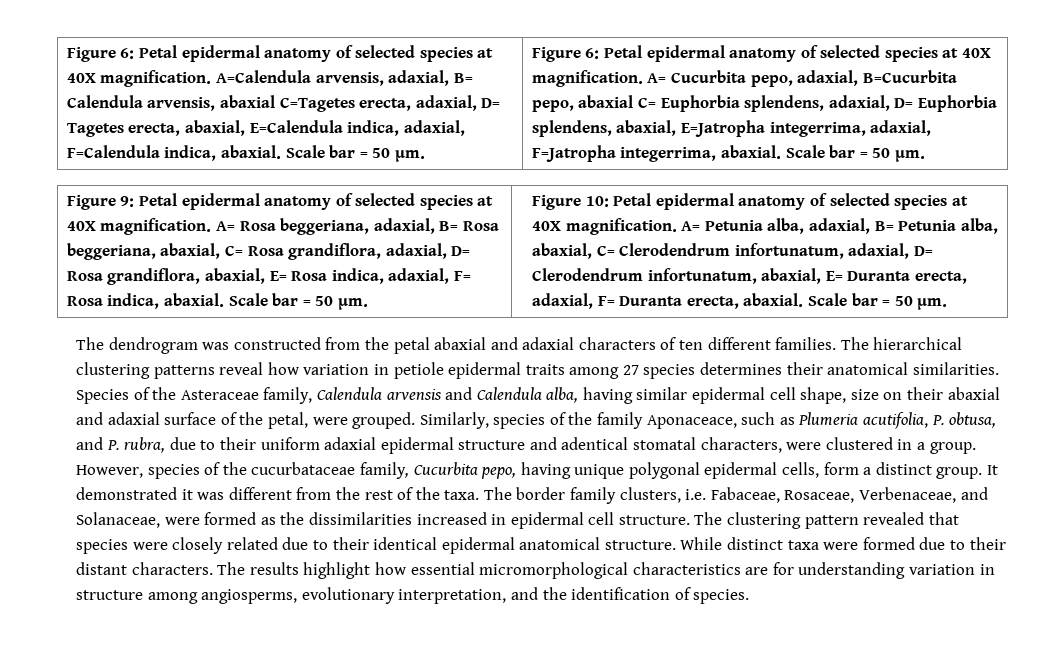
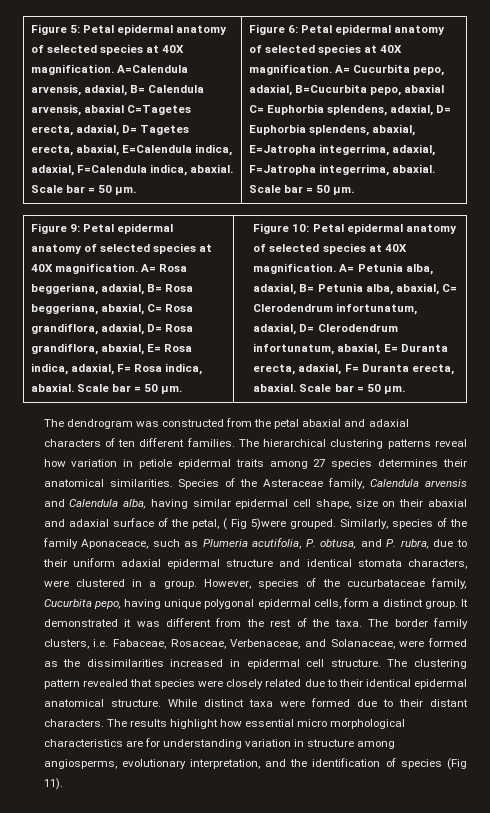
[66,47,135,62] Figure 6: -> [30,24,81,35] Figure 5:
[312,417,348,425] were -> [222,518,286,530] ( Fig 5)were
[561,437,697,450] adentical stomatal -> [306,559,402,567] identical stomata
[479,562,629,579] micromorphological -> [297,719,406,729] micro morphological
[693,589,750,604] species. -> [400,758,467,770] [43,778,63,790] species (Fig 11).

